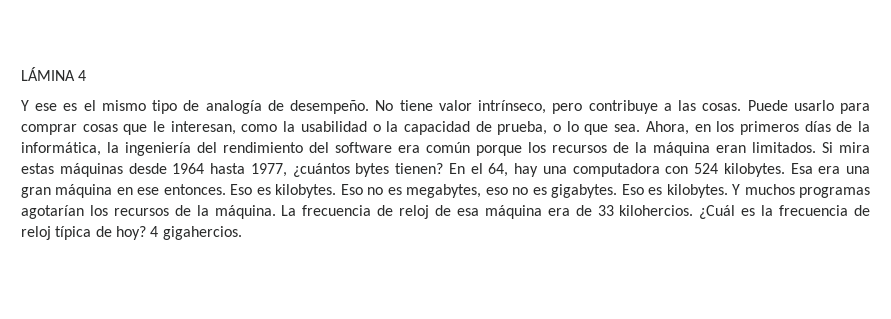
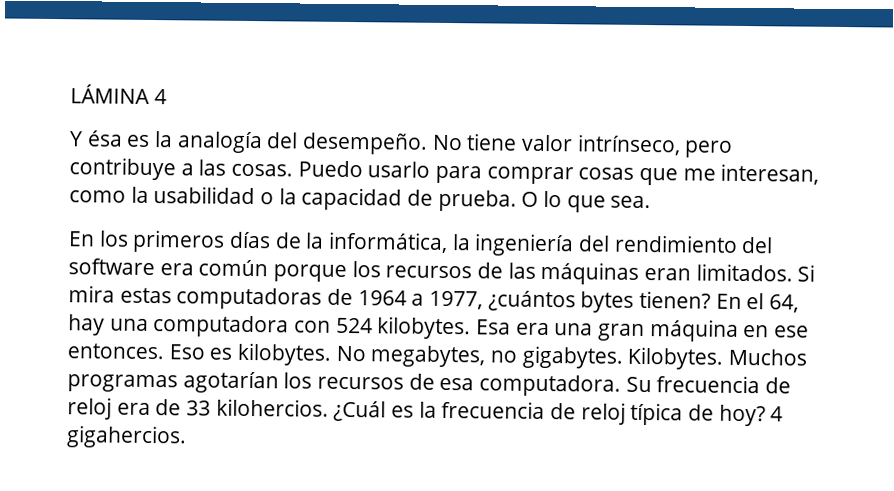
[35,100,284,114] ese es el mismo tipo de analogía de -> [86,130,299,154] ésa es la analogía del
[747,100,788,111] Puede -> [297,160,363,178] Puedo
[153,121,166,132] le -> [682,168,716,181] me
[497,121,562,135] prueba, o -> [437,189,539,212] prueba. O
[645,121,711,135] Ahora, en -> [68,231,95,247] // En
[635,142,710,156] la máquina -> [507,261,640,285] las máquinas
[59,163,245,177] máquinas desde 1964 hasta -> [176,287,425,310] computadoras de 1964 a
[340,184,795,198] Eso no es megabytes, eso no es gigabytes. Eso es kilobytes. Y muchos -> [335,345,808,370] No megabytes, no gigabytes. Kilobytes. Muchos
[196,205,542,219] la máquina. La frecuencia de reloj de esa máquina -> [439,374,792,397] [67,397,112,420] esa computadora. Su frecuencia de reloj

